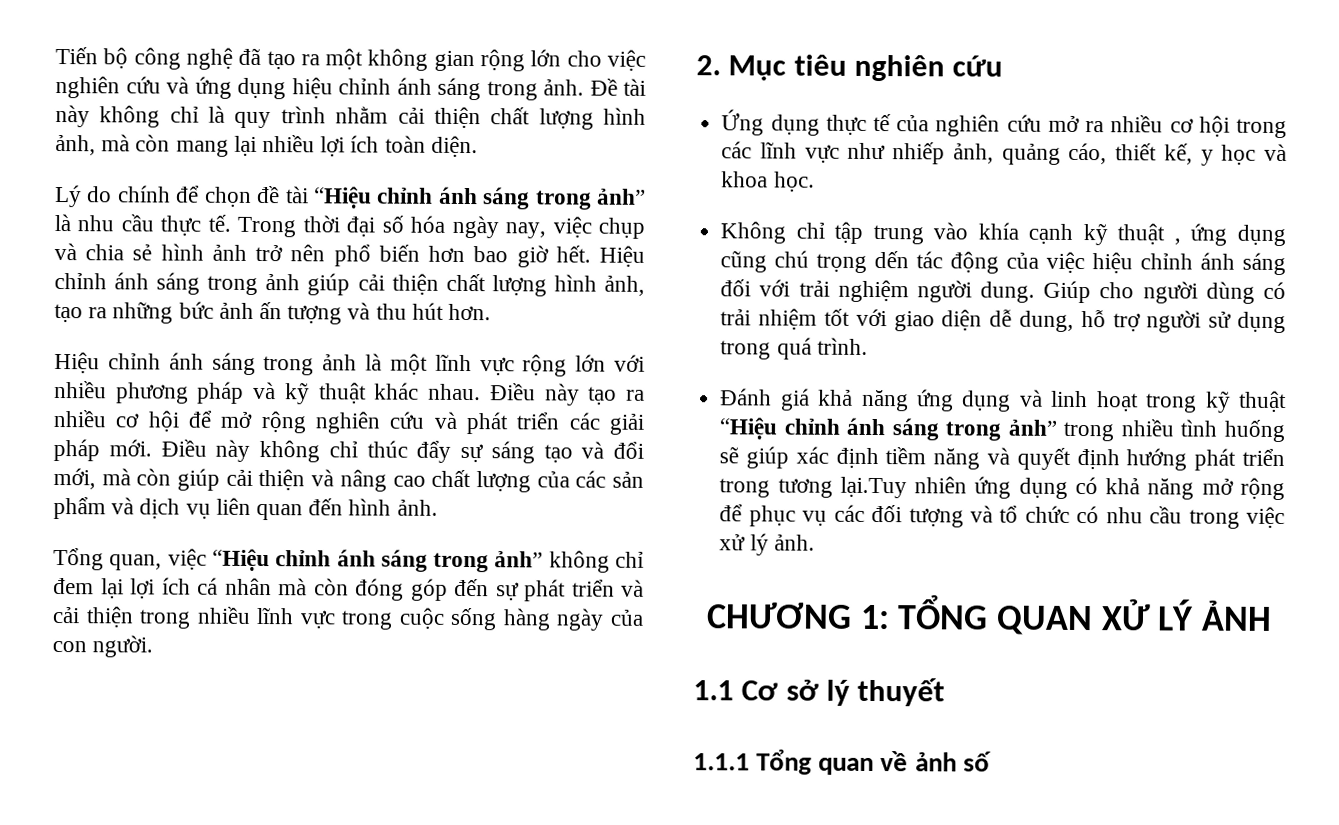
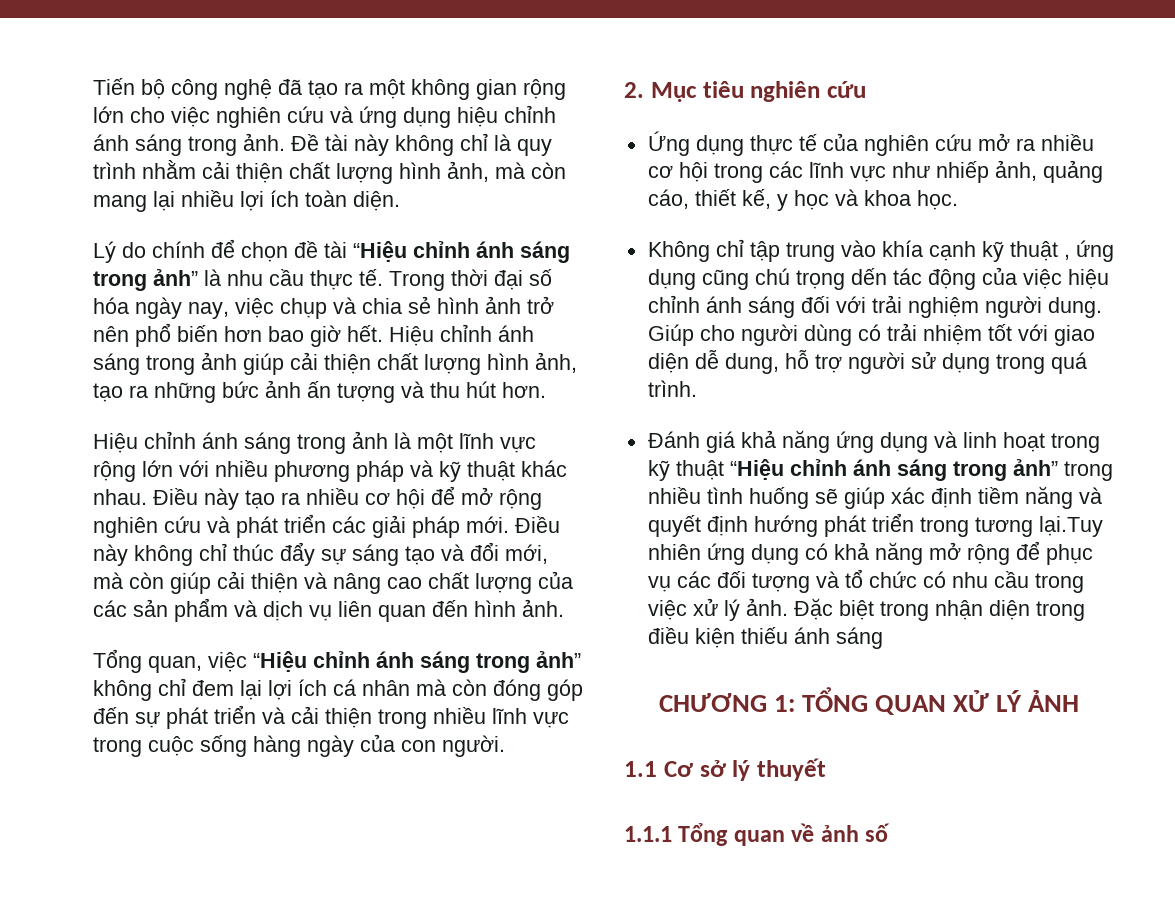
(815, 542) none -> [793,598,1085,621] [647,627,883,649] Đặc biệt trong nhận diện trong điều kiện thiếu ánh sáng

